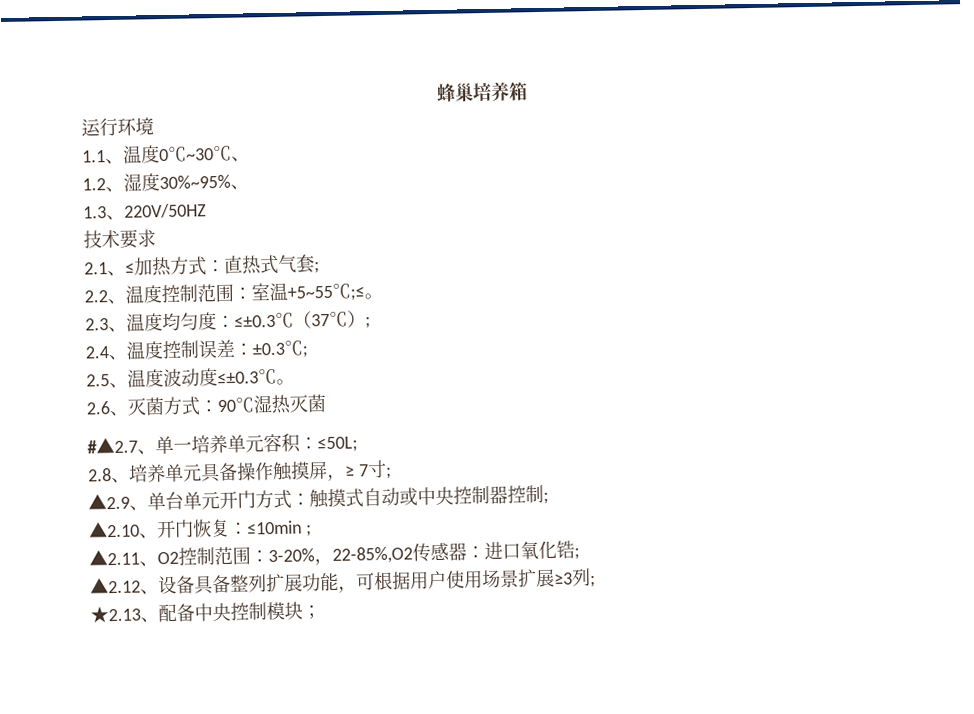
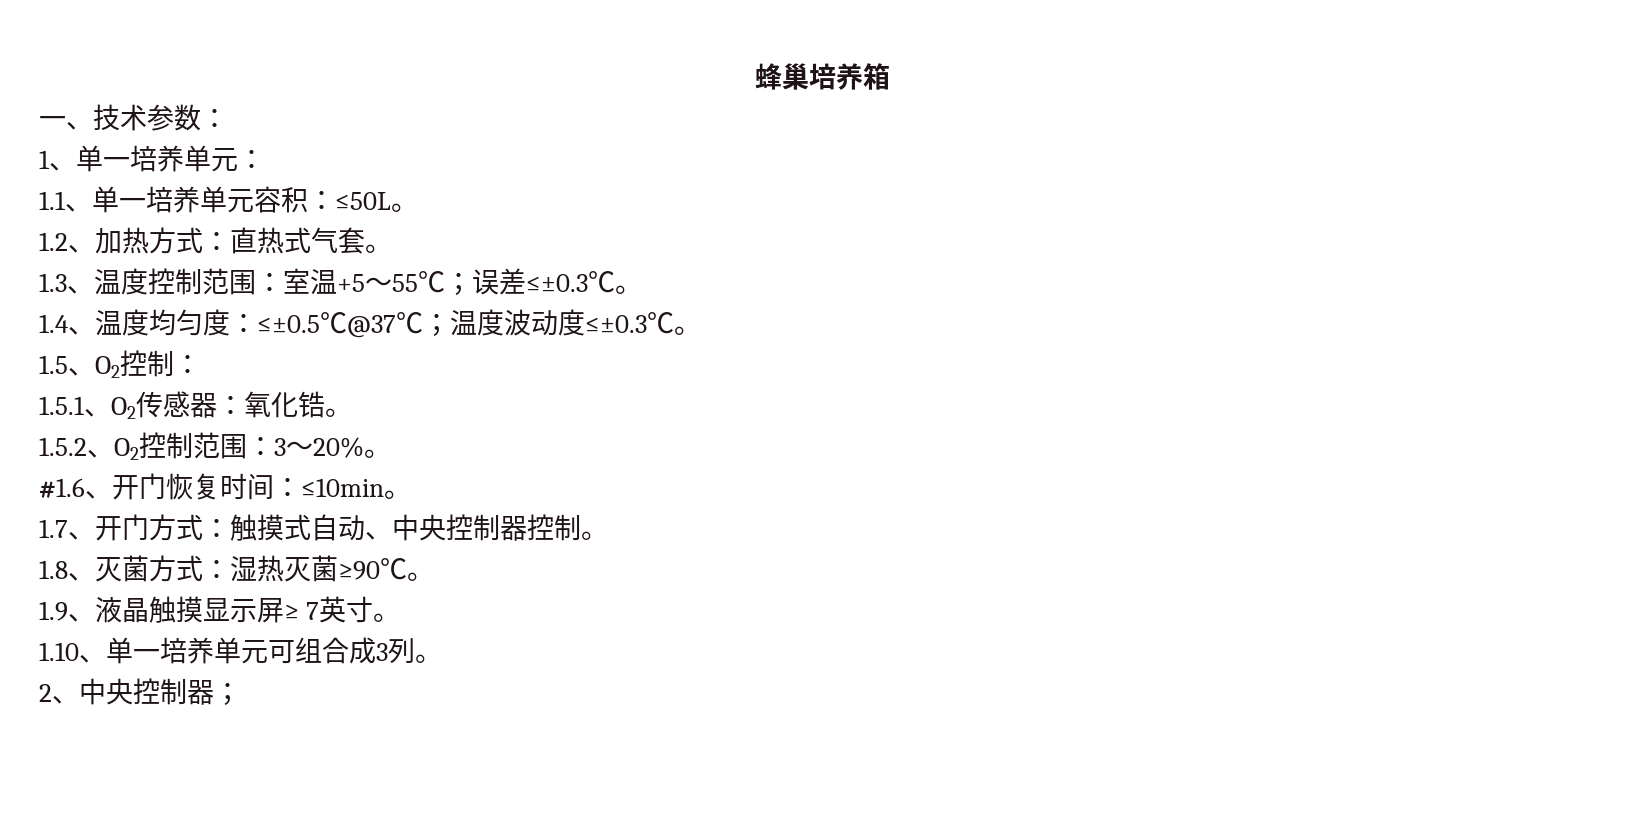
[81,117,154,137] [82,145,250,165] [82,173,249,193] [83,203,206,221] [83,229,156,249] [84,262,135,277] 运行环境 // 1.1、温度0℃~30℃、 // 1.2、湿度30%~95%、 // 1.3、220V/50HZ // 技术要求 // 2.1、≤ -> [39,104,228,131] [39,145,265,172] [39,186,418,213] [39,232,95,253] 一、技术参数： // 1、单一培养单元： // 1.1、单一培养单元容积：≤50L。 // 1.2、
[314,261,320,274] [84,290,108,303] ; // 2.2 -> [365,244,392,253] [39,273,67,292] 。 // 1.3
[287,283,383,302] [85,318,109,331] +5~55℃;≤。 // 2.3 -> [337,268,642,296] [39,314,68,333] +5～55℃；误差≤±0.3℃。 // 1.4
[234,310,371,329] [85,339,308,361] [86,368,295,389] [86,394,326,417] [87,433,358,455] [88,459,392,484] [88,491,220,511] ≤±0.3℃（37℃）; // 2.4、温度控制误差：±0.3℃; // 2.5、温度波动度≤±0.3℃。 // 2.6、灭菌方式：90℃湿热灭菌 // #▲2.7、单一培养单元容积：≤50L; // 2.8、培养单元具备操作触摸屏，≥ 7寸; // ▲2.9、单台单元 -> [257,309,701,338] [39,350,201,378] [39,391,352,419] [39,432,391,460] [39,473,411,500] [39,519,95,540] ≤±0.5℃@37℃；温度波动度≤±0.3℃。 // 1.5、O2控制： // 1.5.1、O2传感器：氧化锆。 // 1.5.2、O2控制范围：3～20%。 // #1.6、开门恢复时间：≤10min。 // 1.7、
[399,487,418,506] 或 -> [365,532,392,540] 、
[543,491,549,504] [89,518,312,539] [89,540,580,567] [90,568,596,595] [90,601,303,623] ; // ▲2.10、开门恢复：≤10min ; // ▲2.11、O2控制范围：3-20%，22-85%,O2传感器：进口氧化锆; // ▲2.12、设备具备整列扩展功能，可根据用户使用场景扩展≥3列; // ★2.13、配备中央控制模块 -> [581,531,608,540] [39,555,434,582] [39,596,401,623] [39,637,442,664] [39,678,214,705] 。 // 1.8、灭菌方式：湿热灭菌≥90℃。 // 1.9、液晶触摸显示屏≥ 7英寸。 // 1.10、单一培养单元可组合成3列。 // 2、中央控制器

